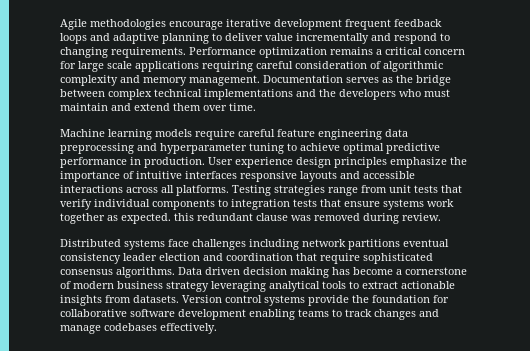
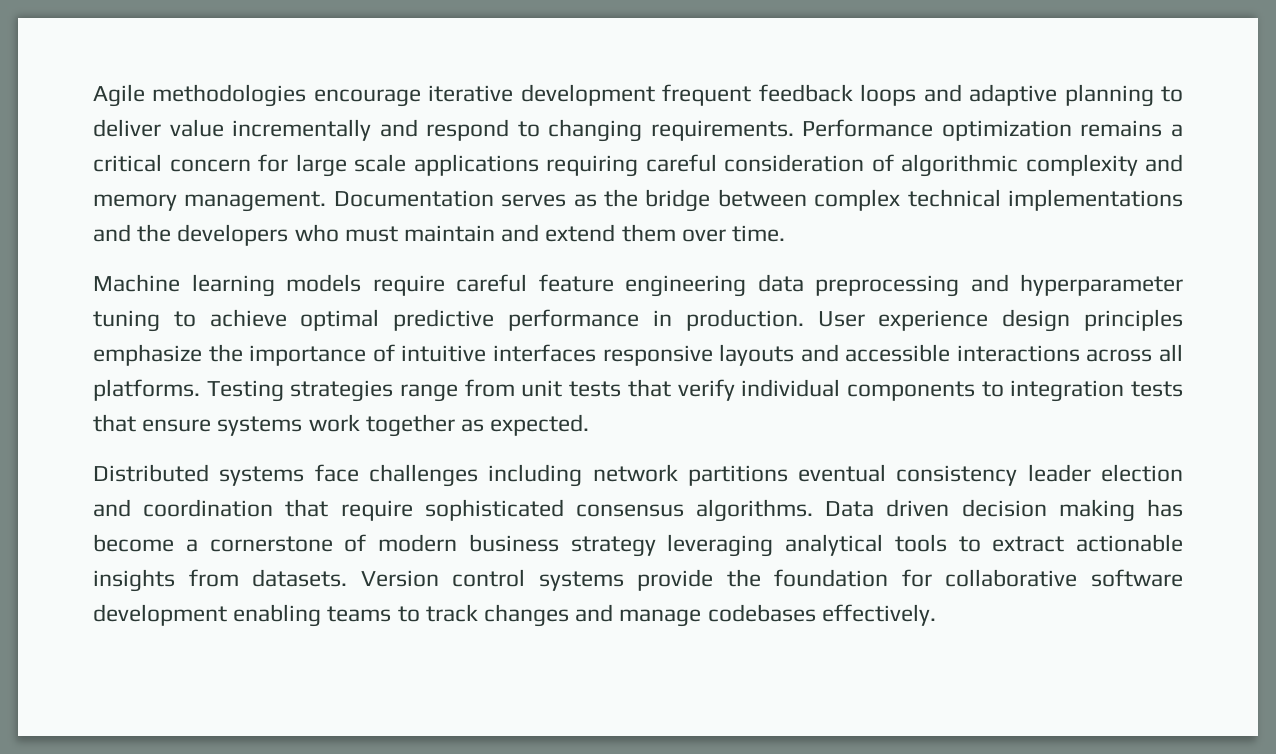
[174,213,441,224] this redundant clause was removed during review. -> (590, 425) none

